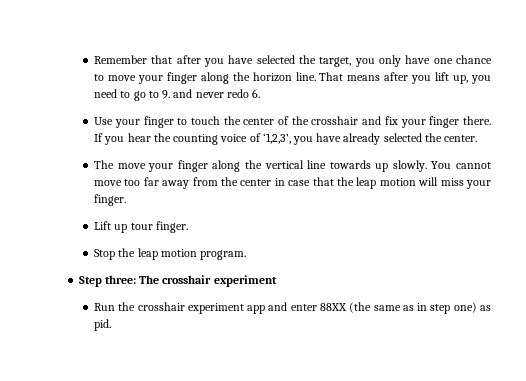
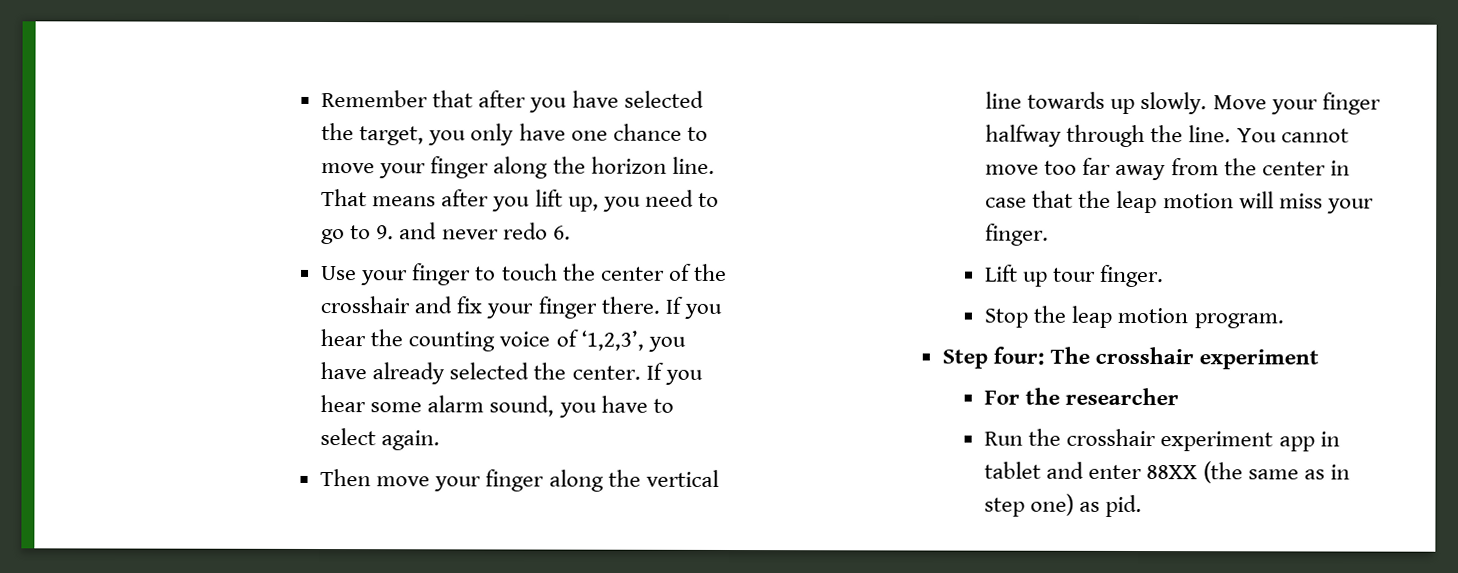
[94,160,115,169] // The -> [645,362,703,385] [320,395,674,418] [320,428,441,451] [320,469,372,487] If you hear some alarm sound, you have to select again. // Then
(427, 166) none -> [1212,92,1381,115] [985,124,1232,148] Move your finger halfway through the line.
[104,275,136,284] three: -> [992,346,1045,365] four:
(277, 281) none -> [984,387,1180,406] // For the researcher
(266, 309) none -> [1319,431,1340,447] [984,461,1042,479] in tablet

